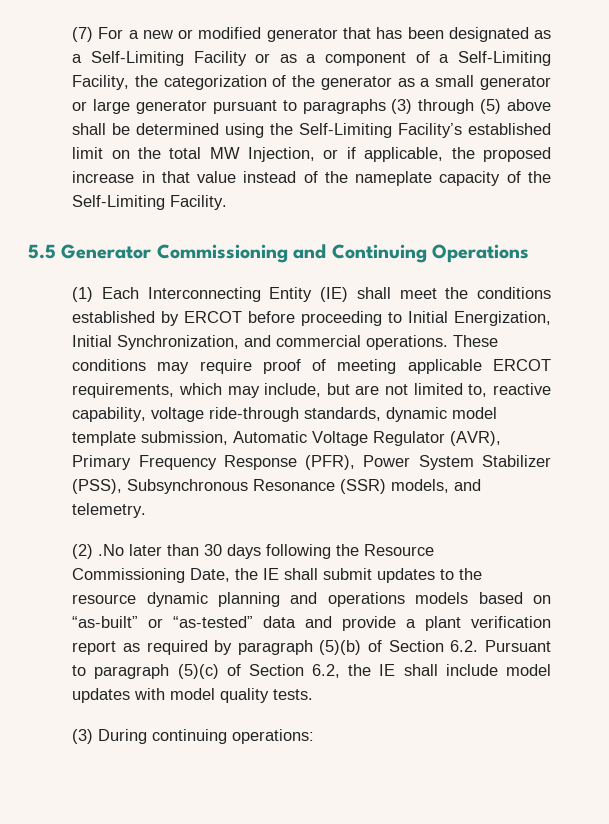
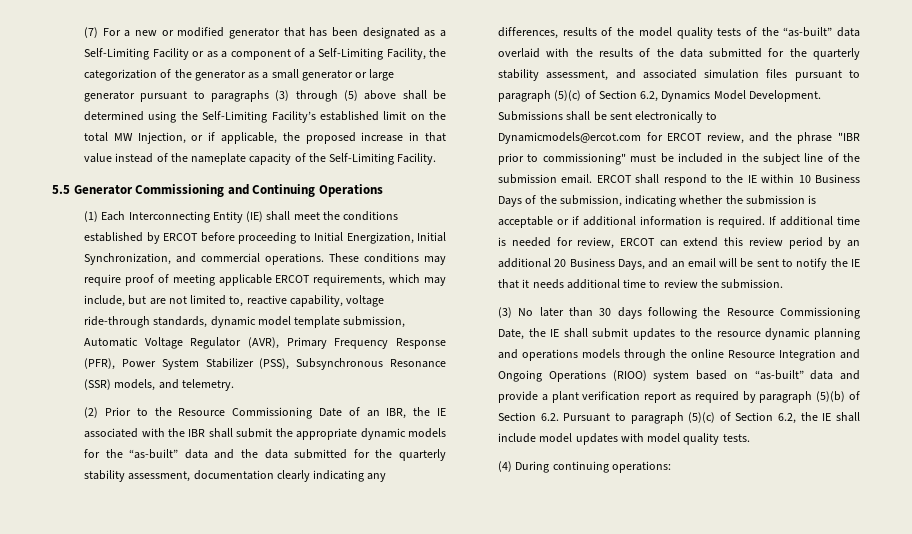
[98,544,125,556] .No -> [104,407,446,419] [84,428,447,440] [84,449,447,461] [84,470,387,482] [498,27,860,39] [498,48,860,60] [498,69,860,81] [498,90,821,102] [498,111,718,123] [498,132,860,144] [498,153,860,165] [498,174,860,186] [498,195,816,207] [498,216,860,228] [498,237,860,249] [498,258,861,270] [498,279,783,289] [498,307,534,318] Prior to the Resource Commissioning Date of an IBR, the IE associated with the IBR shall submit the appropriate dynamic models for the “as-built” data and the data submitted for the quarterly stability assessment, documentation clearly indicating any differences, results of the model quality tests of the “as-built” data overlaid with the results of the data submitted for the quarterly stability assessment, and associated simulation files pursuant to paragraph (5)(c) of Section 6.2, Dynamics Model Development. Submissions shall be sent electronically to Dynamicmodels@ercot.com for ERCOT review, and the phrase "IBR prior to commissioning" must be included in the subject line of the submission email. ERCOT shall respond to the IE within 10 Business Days of the submission, indicating whether the submission is acceptable or if additional information is required. If additional time is needed for review, ERCOT can extend this review period by an additional 20 Business Days, and an email will be sent to notify the IE that it needs additional time to review the submission. // (3) No
(469, 598) none -> [624,349,860,361] [498,370,690,382] through the online Resource Integration and Ongoing Operations (RIOO) system
[148,616,254,628] or “as-tested” -> (804, 375) none
[72,729,94,744] (3) -> [498,461,513,472] (4)

